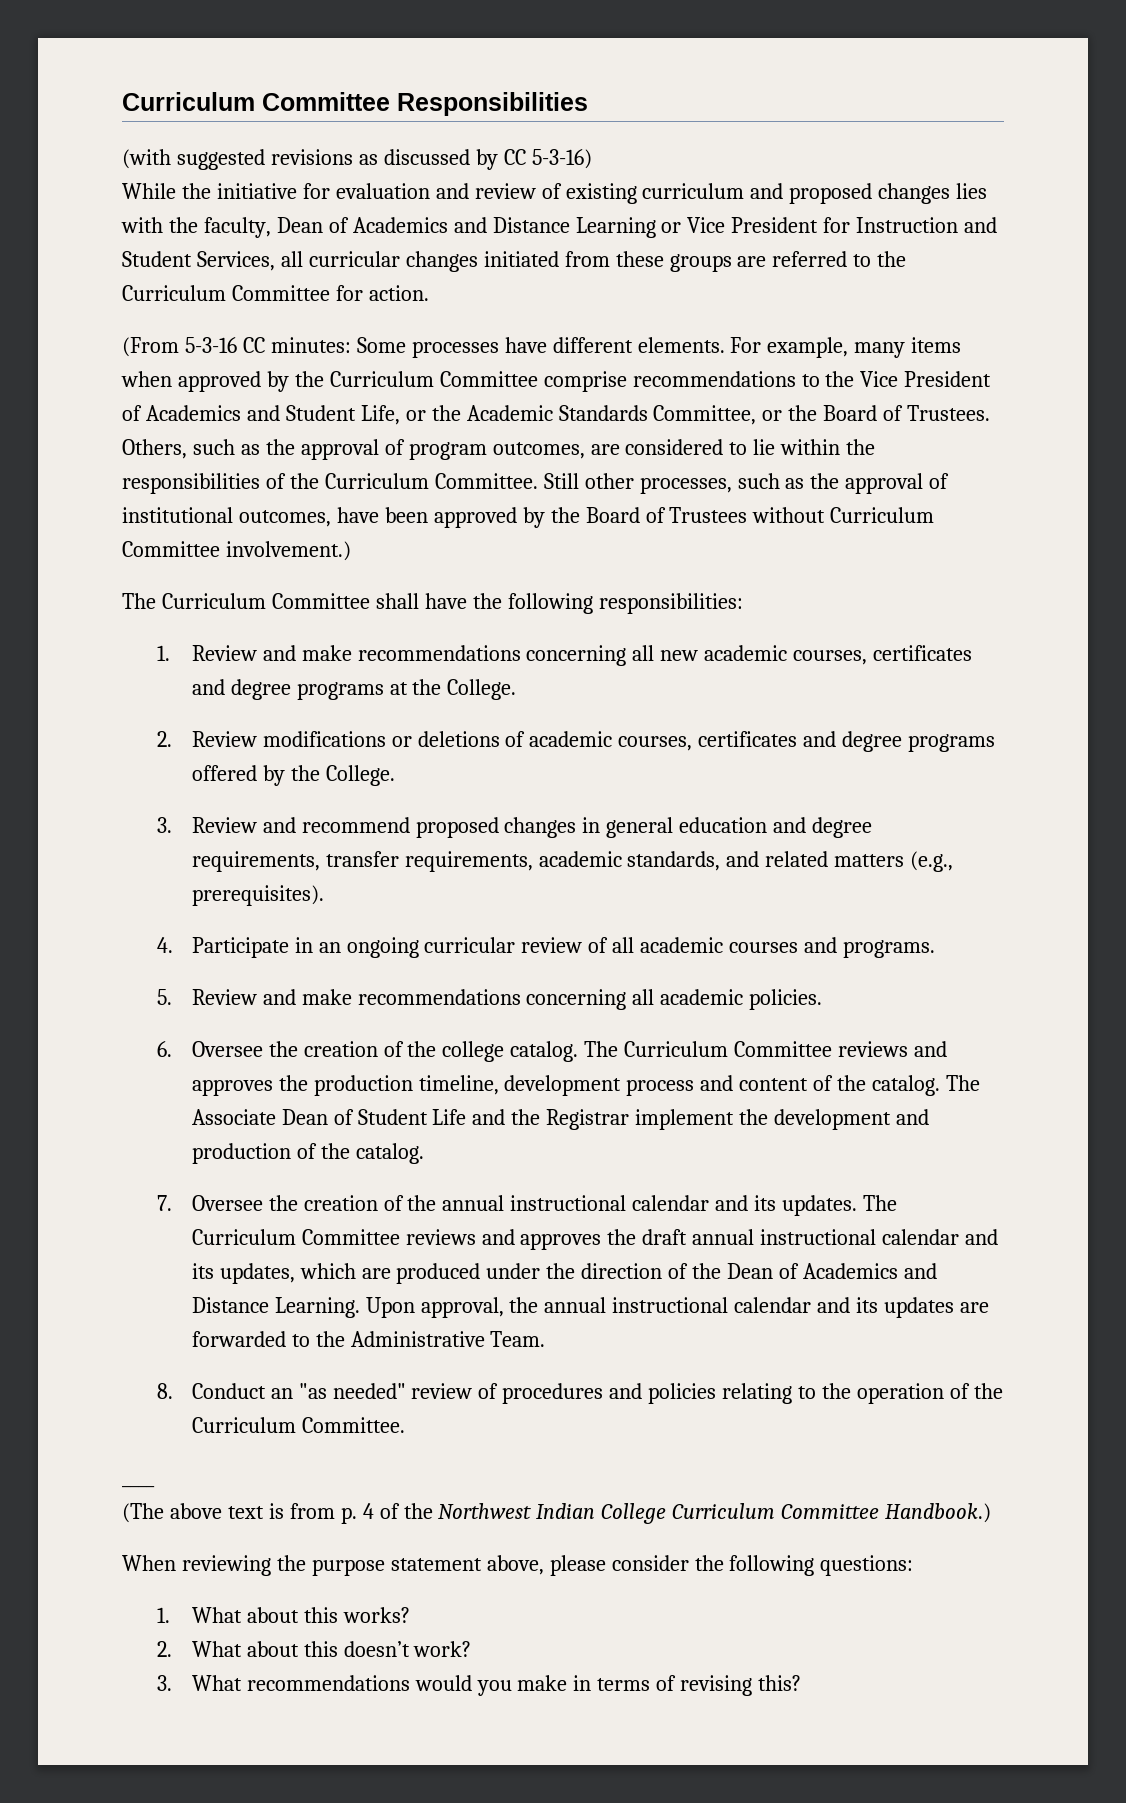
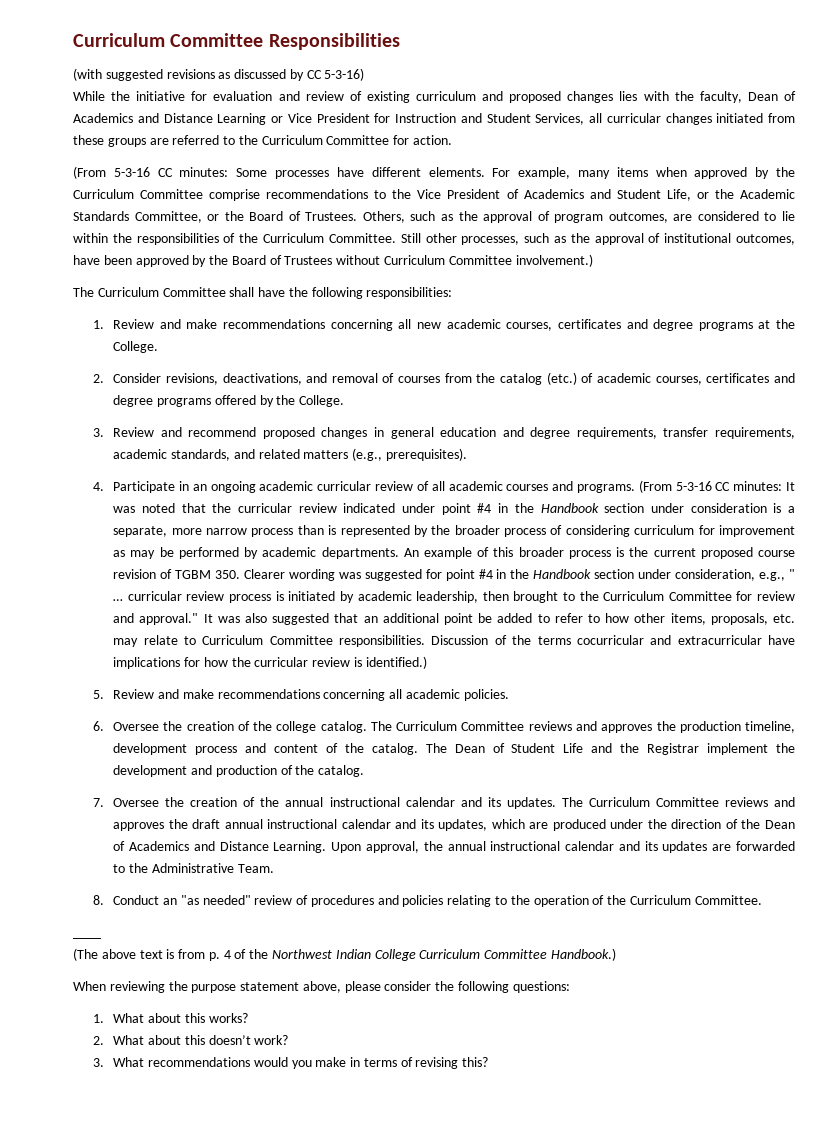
[191,731,500,747] Review modifications or deletions -> [113,372,577,385] Consider revisions, deactivations, and removal of courses from the catalog (etc.)
(419, 947) none -> [259,481,314,491] academic
(936, 949) none -> [638,480,795,493] [113,503,795,515] [113,525,795,537] [113,547,795,559] [113,569,795,581] [113,591,795,603] [113,613,795,625] [113,635,795,647] [113,656,427,669] (From 5-3-16 CC minutes: It was noted that the curricular review indicated under point #4 in the Handbook section under consideration is a separate, more narrow process than is represented by the broader process of considering curriculum for improvement as may be performed by academic departments. An example of this broader process is the current proposed course revision of TGBM 350. Clearer wording was suggested for point #4 in the Handbook section under consideration, e.g., " … curricular review process is initiated by academic leadership, then brought to the Curriculum Committee for review and approval." It was also suggested that an additional point be added to refer to how other items, proposals, etc. may relate to Curriculum Committee responsibilities. Discussion of the terms cocurricular and extracurricular have implications for how the curricular review is identified.)
[191,1109,276,1125] Associate -> (447, 748) none

